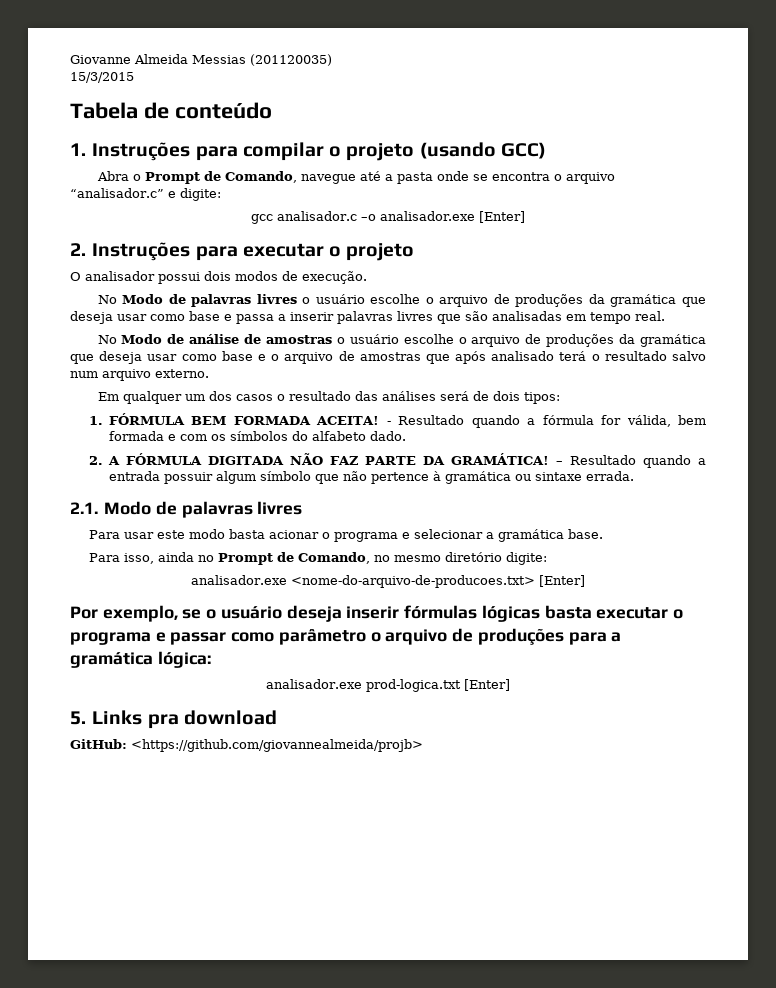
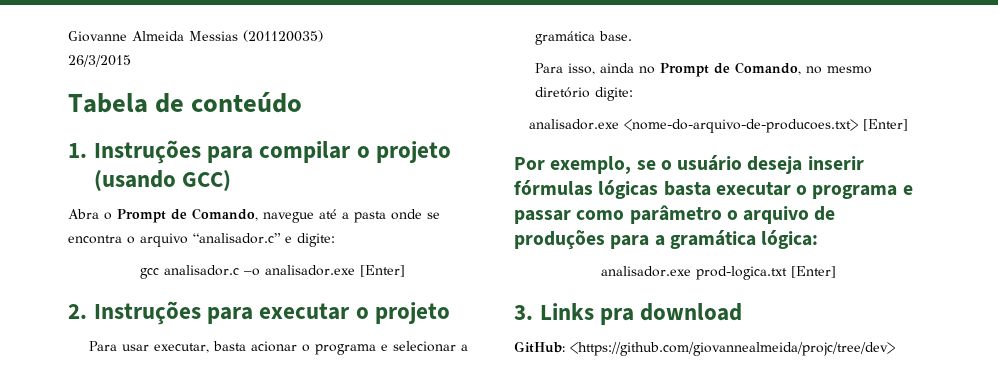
[70,72,134,83] 15/3/2015 -> [68,55,131,67] 26/3/2015
[70,271,367,284] [97,294,707,307] [70,311,665,324] [97,334,706,347] [70,351,706,364] [70,369,209,381] [97,391,560,404] [88,413,707,428] [108,431,406,441] [88,453,706,468] [108,471,634,484] [70,501,303,518] // O analisador possui dois modos de execução. // No Modo de palavras livres o usuário escolhe o arquivo de produções da gramática que deseja usar como base e passa a inserir palavras livres que são analisadas em tempo real. // No Modo de análise de amostras o usuário escolhe o arquivo de produções da gramática que deseja usar como base e o arquivo de amostras que após analisado terá o resultado salvo num arquivo externo. // Em qualquer um dos casos o resultado das análises será de dois tipos: // 1. FÓRMULA BEM FORMADA ACEITA! - Resultado quando a fórmula for válida, bem formada e com os símbolos do alfabeto dado. // 2. A FÓRMULA DIGITADA NÃO FAZ PARTE DA GRAMÁTICA! – Resultado quando a entrada possuir algum símbolo que não pertence à gramática ou sintaxe errada. // 2.1. Modo de palavras livres -> (450, 313) none
[156,529,225,539] este modo -> [154,343,210,353] executar,
[70,711,86,725] 5. -> [514,305,533,320] 3.
[131,739,423,752] <https://github.com/giovannealmeida/projb> -> [570,342,895,356] <https://github.com/giovannealmeida/projc/tree/dev>

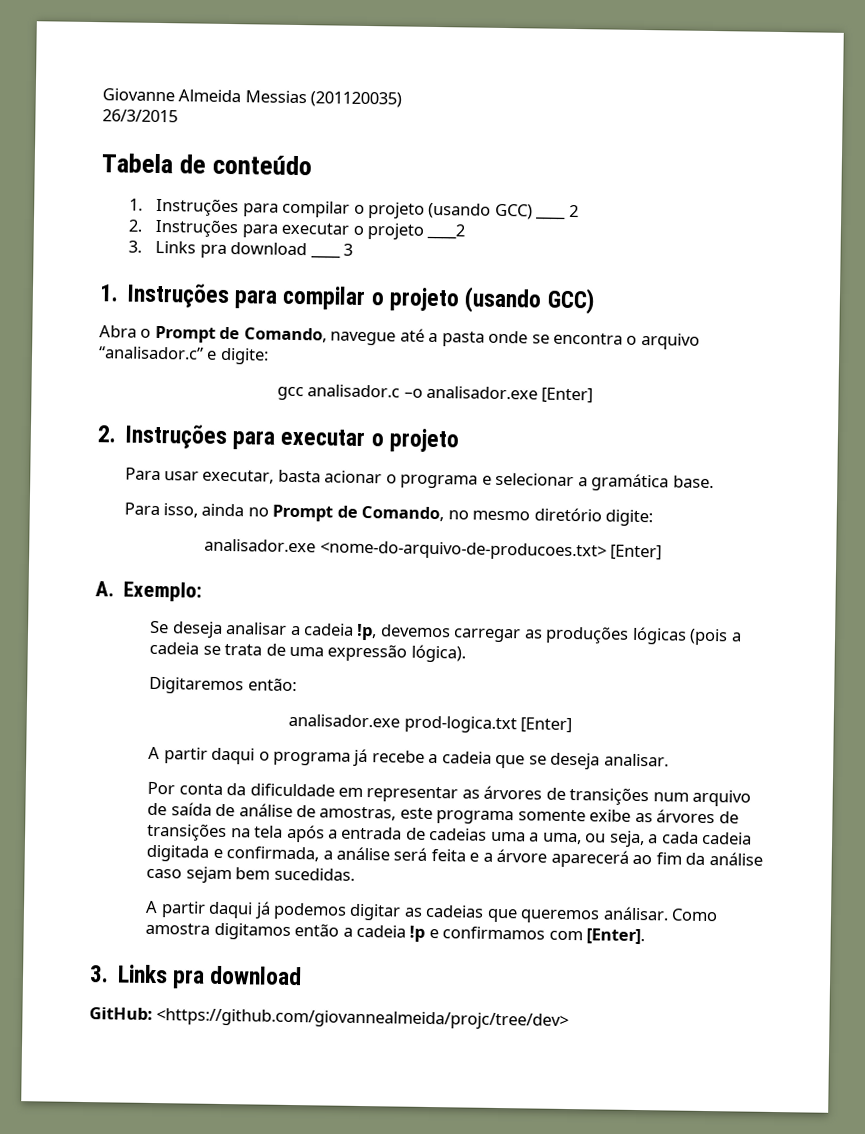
(303, 102) none -> [128,197,579,220] [127,218,466,240] [127,240,353,259] // 1. Instruções para compilar o projeto (usando GCC) ____ 2 // 2. Instruções para executar o projeto ____2 // 3. Links pra download ____ 3
[514,155,864,174] [514,180,913,199] [514,205,836,224] [514,230,819,250] [600,266,836,280] Por exemplo, se o usuário deseja inserir fórmulas lógicas basta executar o programa e passar como parâmetro o arquivo de produções para a gramática lógica: // analisador.exe prod-logica.txt [Enter] -> [95,581,202,602] [150,620,742,646] [149,641,466,663] [149,676,297,695] [288,713,572,734] [148,746,669,770] [147,781,752,807] [147,802,739,825] [147,822,752,848] [146,844,763,868] [146,866,355,884] [145,900,719,924] [145,922,646,945] A. Exemplo: // Se deseja analisar a cadeia !p, devemos carregar as produções lógicas (pois a cadeia se trata de uma expressão lógica). // Digitaremos então: // analisador.exe prod-logica.txt [Enter] // A partir daqui o programa já recebe a cadeia que se deseja analisar. // Por conta da dificuldade em representar as árvores de transições num arquivo de saída de análise de amostras, este programa somente exibe as árvores de transições na tela após a entrada de cadeias uma a uma, ou seja, a cada cadeia digitada e confirmada, a análise será feita e a árvore aparecerá ao fim da análise caso sejam bem sucedidas. // A partir daqui já podemos digitar as cadeias que queremos análisar. Como amostra digitamos então a cadeia !p e confirmamos com [Enter].

